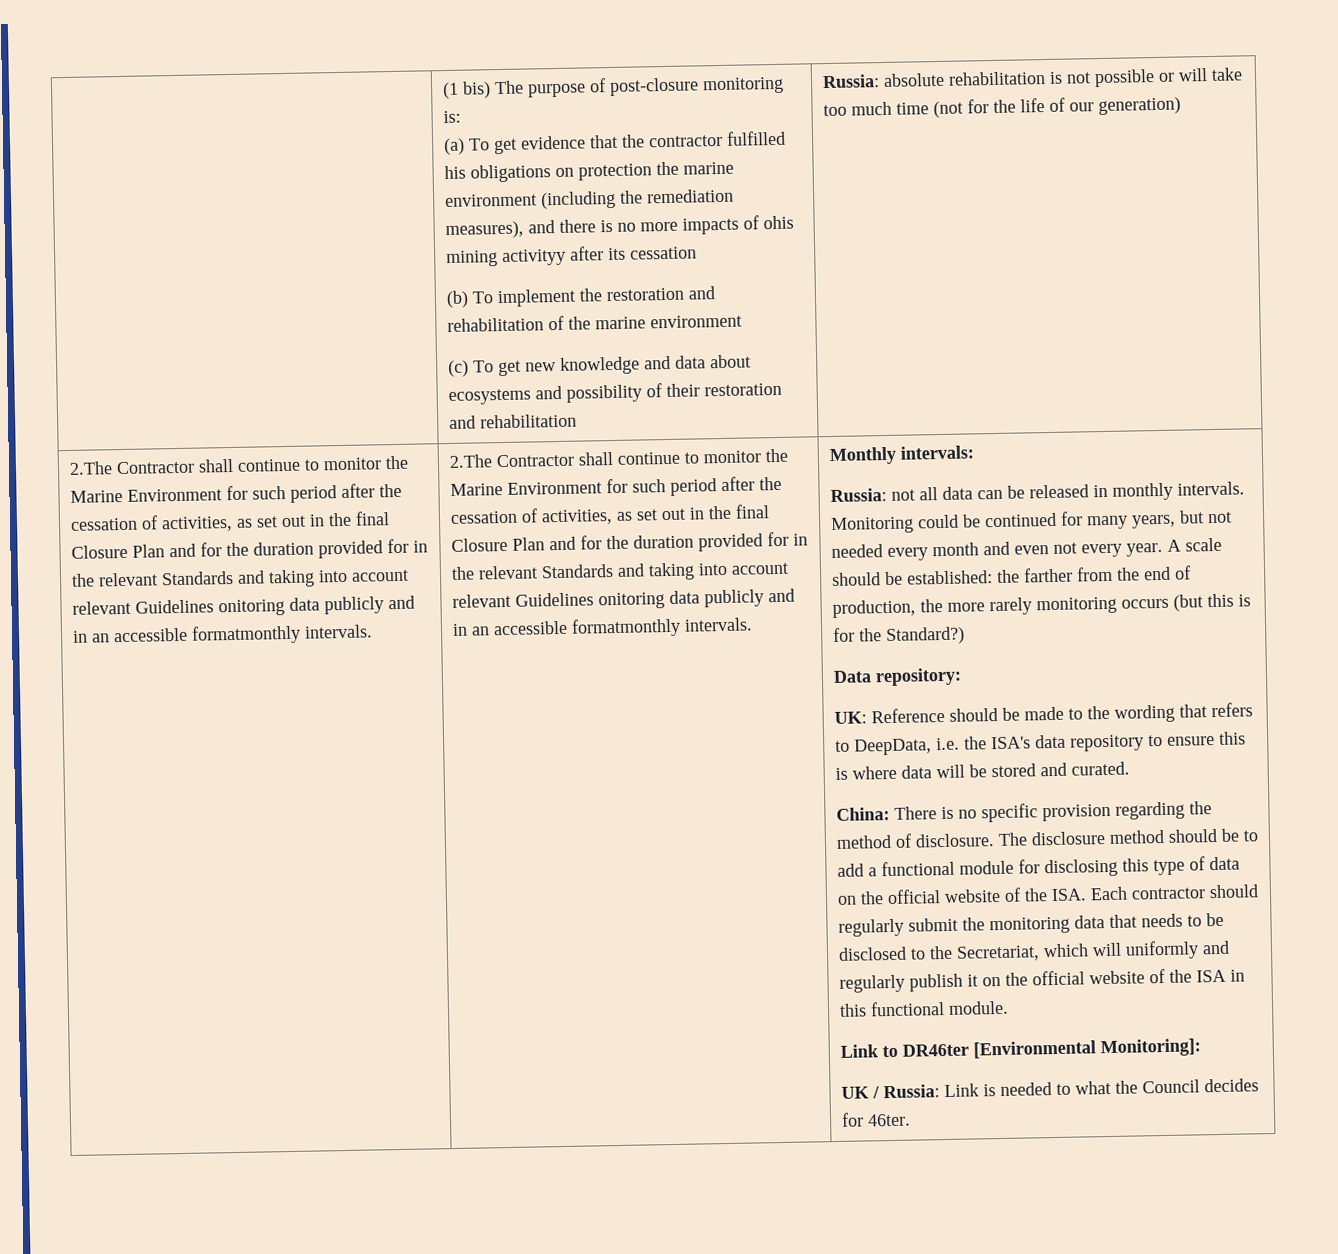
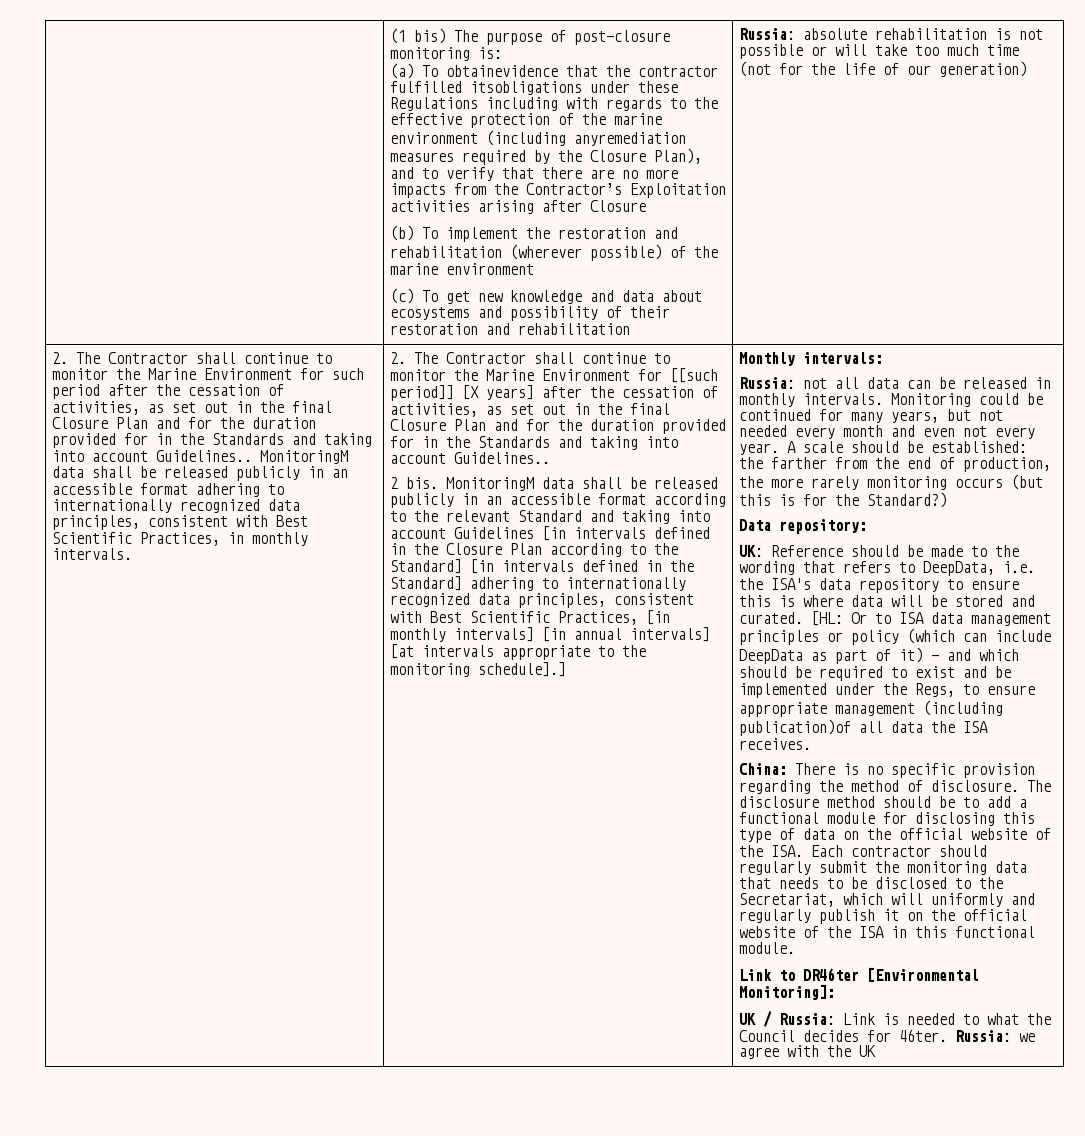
[493,135,586,155] get evidence -> [445,65,558,77] obtainevidence
[443,161,734,183] [444,188,734,210] [444,215,794,240] [445,246,697,268] his obligations on protection the marine environment (including the remediation measures), and there is no more impacts of ohis mining activityy after its cessation -> [469,81,678,95] [389,97,718,111] [389,113,662,128] [389,130,686,146] [389,148,702,165] [389,167,678,181] [389,183,726,198] [389,200,646,214] itsobligations under these Regulations including with regards to the effective protection of the marine environment (including anyremediation measures required by the Closure Plan), and to verify that there are no more impacts from the Contractor’s Exploitation activities arising after Closure
(544, 325) none -> [509,244,662,261] (wherever possible)
[68,461,113,475] 2.The -> [51,352,100,364] 2. The
[97,569,409,588] [71,595,415,617] [71,624,373,645] [448,448,788,469] [449,478,717,496] relevant Standards and taking into account relevant Guidelines onitoring data publicly and in an accessible formatmonthly intervals. | 2.The Contractor shall continue to monitor the Marine Environment for such period -> [211,433,372,447] [51,450,348,464] [51,466,348,481] [51,483,284,497] [51,499,300,513] [51,515,308,530] [51,532,308,546] [51,548,132,560] [389,352,670,364] [389,368,718,383] [389,385,534,401] Standards and taking into account Guidelines.. MonitoringM data shall be released publicly in an accessible format adhering to internationally recognized data principles, consistent with Best Scientific Practices, in monthly intervals. | 2. The Contractor shall continue to monitor the Marine Environment for [[such period]] [X years]
[477,562,789,581] [451,588,795,610] [451,617,753,638] relevant Standards and taking into account relevant Guidelines onitoring data publicly and in an accessible formatmonthly intervals. -> [477,436,678,450] [389,452,550,464] [389,477,718,491] [389,493,726,508] [389,510,710,524] [389,526,710,541] [389,543,678,557] [389,559,694,574] [389,576,686,591] [389,593,694,608] [389,610,670,625] [389,627,710,642] [389,644,646,660] [389,662,566,677] Standards and taking into account Guidelines.. // 2 bis. MonitoringM data shall be released publicly in an accessible format according to the relevant Standard and taking into account Guidelines [in intervals defined in the Closure Plan according to the Standard] [in intervals defined in the Standard] adhering to internationally recognized data principles, consistent with Best Scientific Practices, [in monthly intervals] [in annual intervals] [at intervals appropriate to the monitoring schedule].]
(1130, 768) none -> [810,611,1051,626] [738,628,1051,645] [738,647,1019,664] [738,666,1011,681] [738,683,1035,698] [738,700,1003,717] [738,719,988,736] [738,738,811,750] [HL: Or to ISA data management principles or policy (which can include DeepData as part of it) - and which should be required to exist and be implemented under the Regs, to ensure appropriate management (including publication)of all data the ISA receives.
(911, 1120) none -> [954,1030,1035,1042] [738,1045,876,1059] Russia: we agree with the UK

